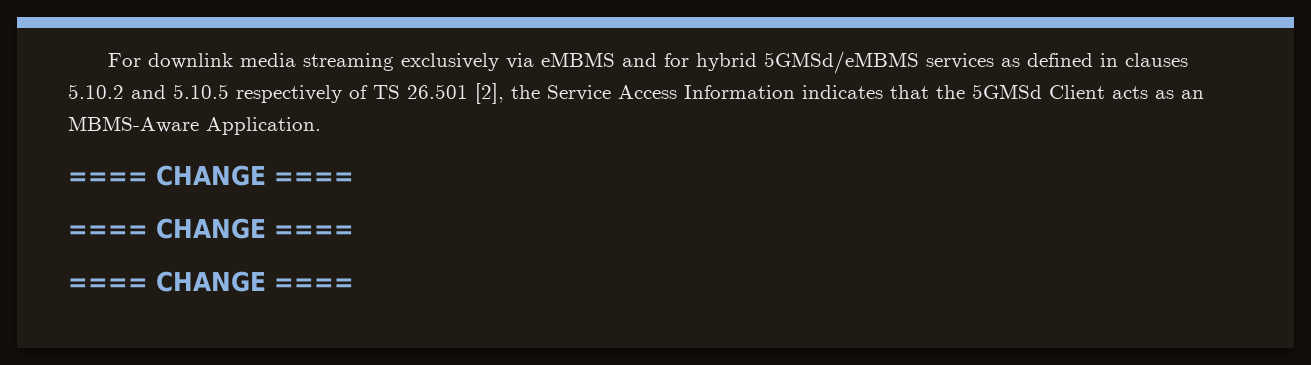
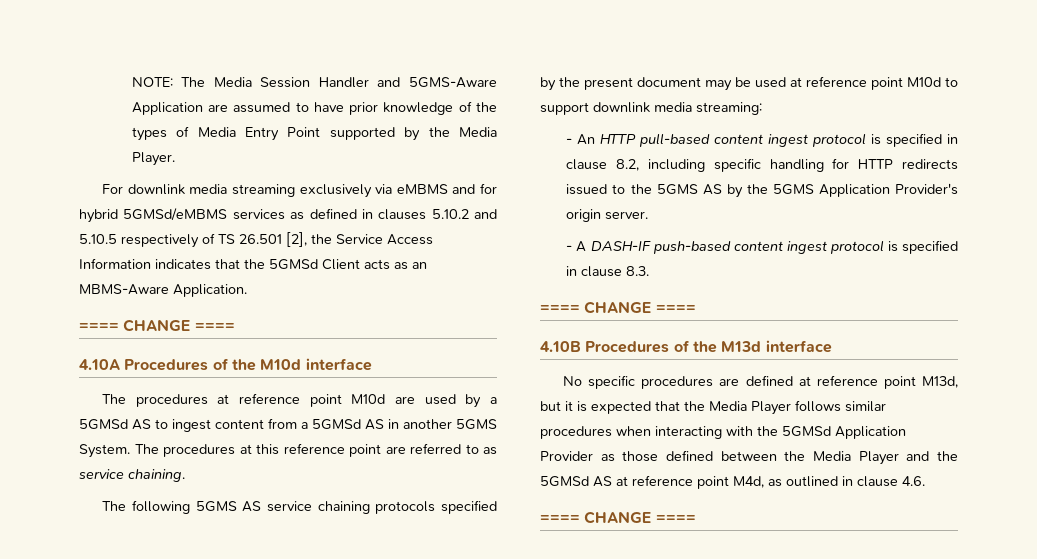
(108, 60) none -> [131,77,497,88] [131,101,498,115] [131,126,498,141] [131,152,175,166] NOTE: The Media Session Handler and 5GMS-Aware Application are assumed to have prior knowledge of the types of Media Entry Point supported by the Media Player. //
[68,218,354,239] ==== CHANGE ==== -> [79,358,372,371] [102,393,498,408] [79,418,497,432] [79,443,497,458] [79,469,185,482] [102,500,497,514] [540,76,958,91] [540,102,762,115] [566,133,958,147] [566,158,958,172] [566,183,958,198] [566,209,649,222] [566,240,958,254] [566,266,650,277] [540,301,696,314] [540,340,832,353] [563,375,958,389] [540,400,886,415] [540,426,906,439] [540,450,958,465] [540,475,925,489] 4.10A Procedures of the M10d interface // The procedures at reference point M10d are used by a 5GMSd AS to ingest content from a 5GMSd AS in another 5GMS System. The procedures at this reference point are referred to as service chaining. // The following 5GMS AS service chaining protocols specified by the present document may be used at reference point M10d to support downlink media streaming: // - An HTTP pull-based content ingest protocol is specified in clause 8.2, including specific handling for HTTP redirects issued to the 5GMS AS by the 5GMS Application Provider's origin server. // - A DASH-IF push-based content ingest protocol is specified in clause 8.3. // ==== CHANGE ==== // 4.10B Procedures of the M13d interface // No specific procedures are defined at reference point M13d, but it is expected that the Media Player follows similar procedures when interacting with the 5GMSd Application Provider as those defined between the Media Player and the 5GMSd AS at reference point M4d, as outlined in clause 4.6.

